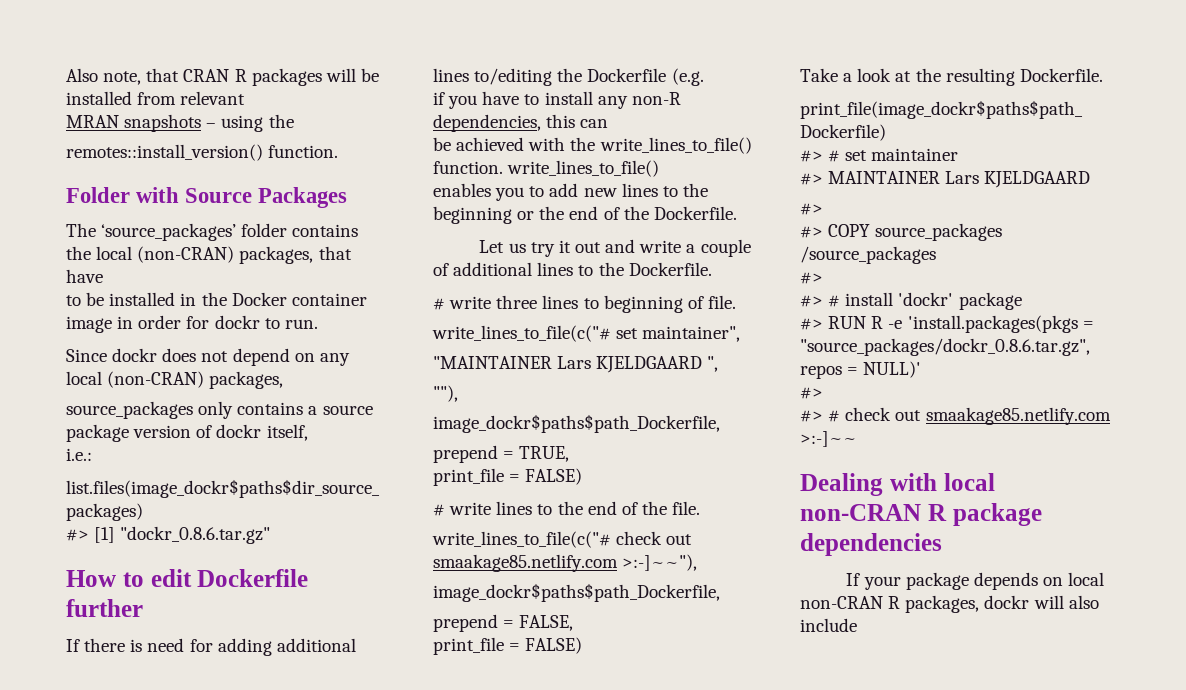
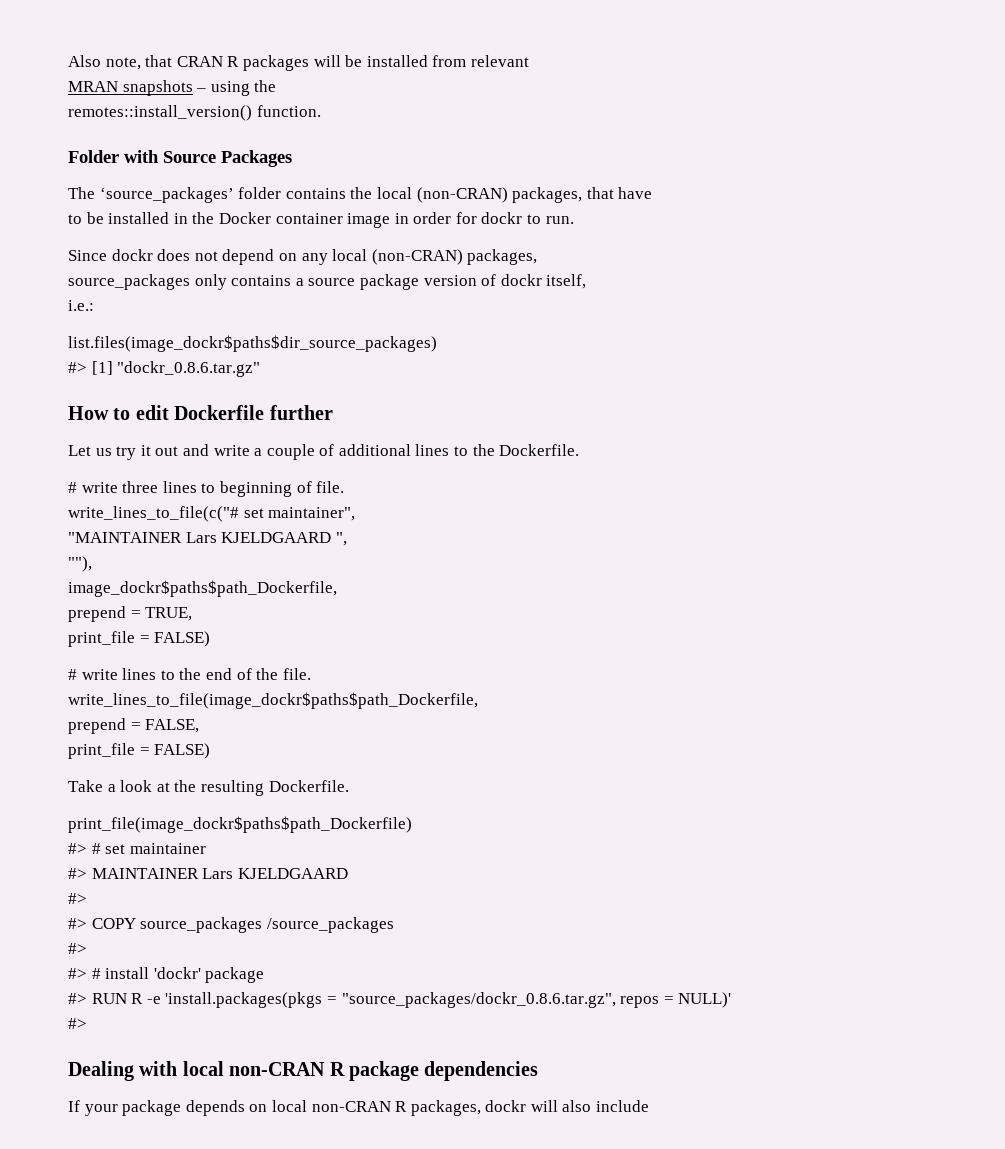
[66,638,356,656] [433,68,704,86] [433,91,681,109] [433,114,609,132] [433,137,752,154] [433,160,660,177] [433,183,708,201] [433,206,737,224] // If there is need for adding additional lines to/editing the Dockerfile (e.g. // if you have to install any non-R dependencies, this can // be achieved with the write_lines_to_file() function. write_lines_to_file() // enables you to add new lines to the beginning or the end of the Dockerfile. -> (333, 412) none
[432,531,693,548] [433,554,698,572] [433,583,720,602] write_lines_to_file(c("# check out smaakage85.netlify.com >:-]~~"), // image_dockr$paths$path_Dockerfile, -> [68,692,478,709] write_lines_to_file(image_dockr$paths$path_Dockerfile,
[800,407,1111,425] [800,431,857,447] // #> # check out smaakage85.netlify.com >:-]~~ -> (87, 1023) none

